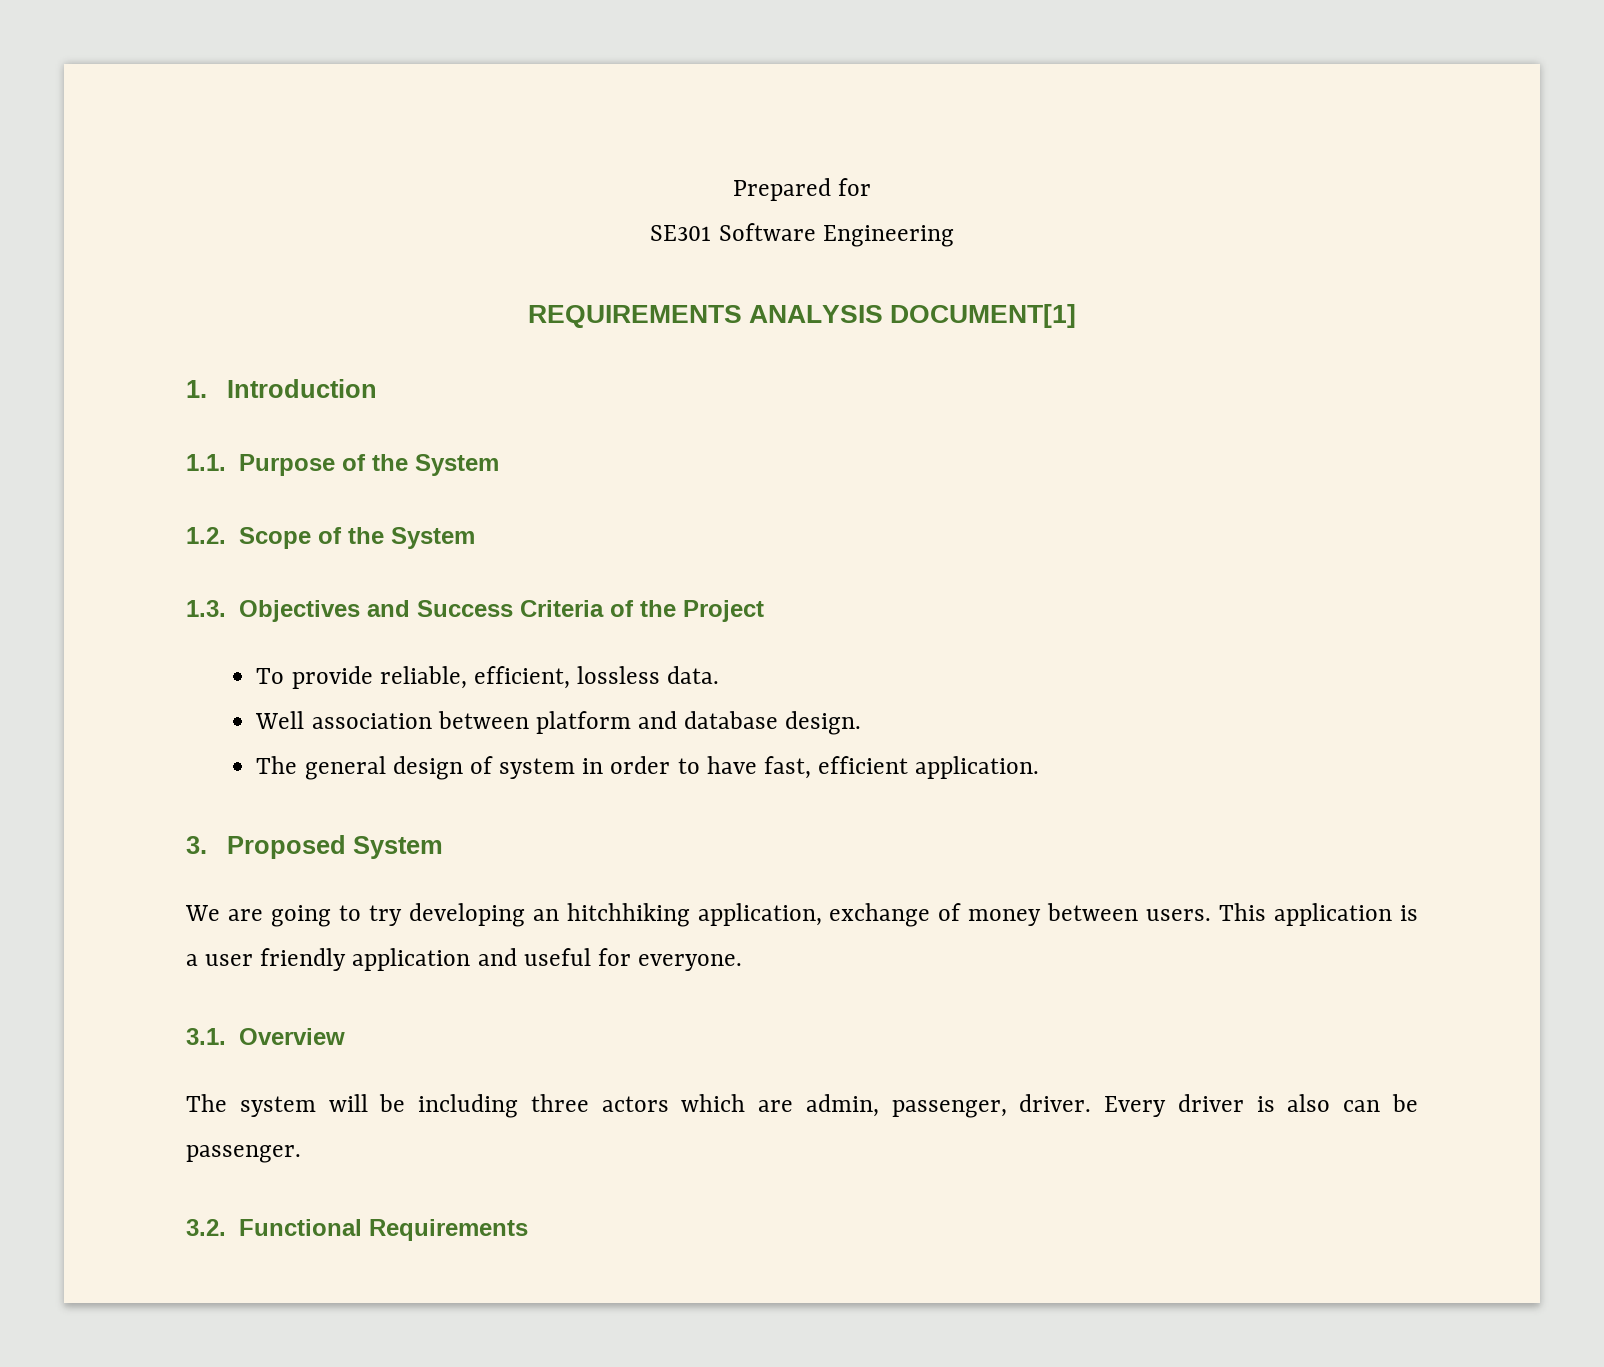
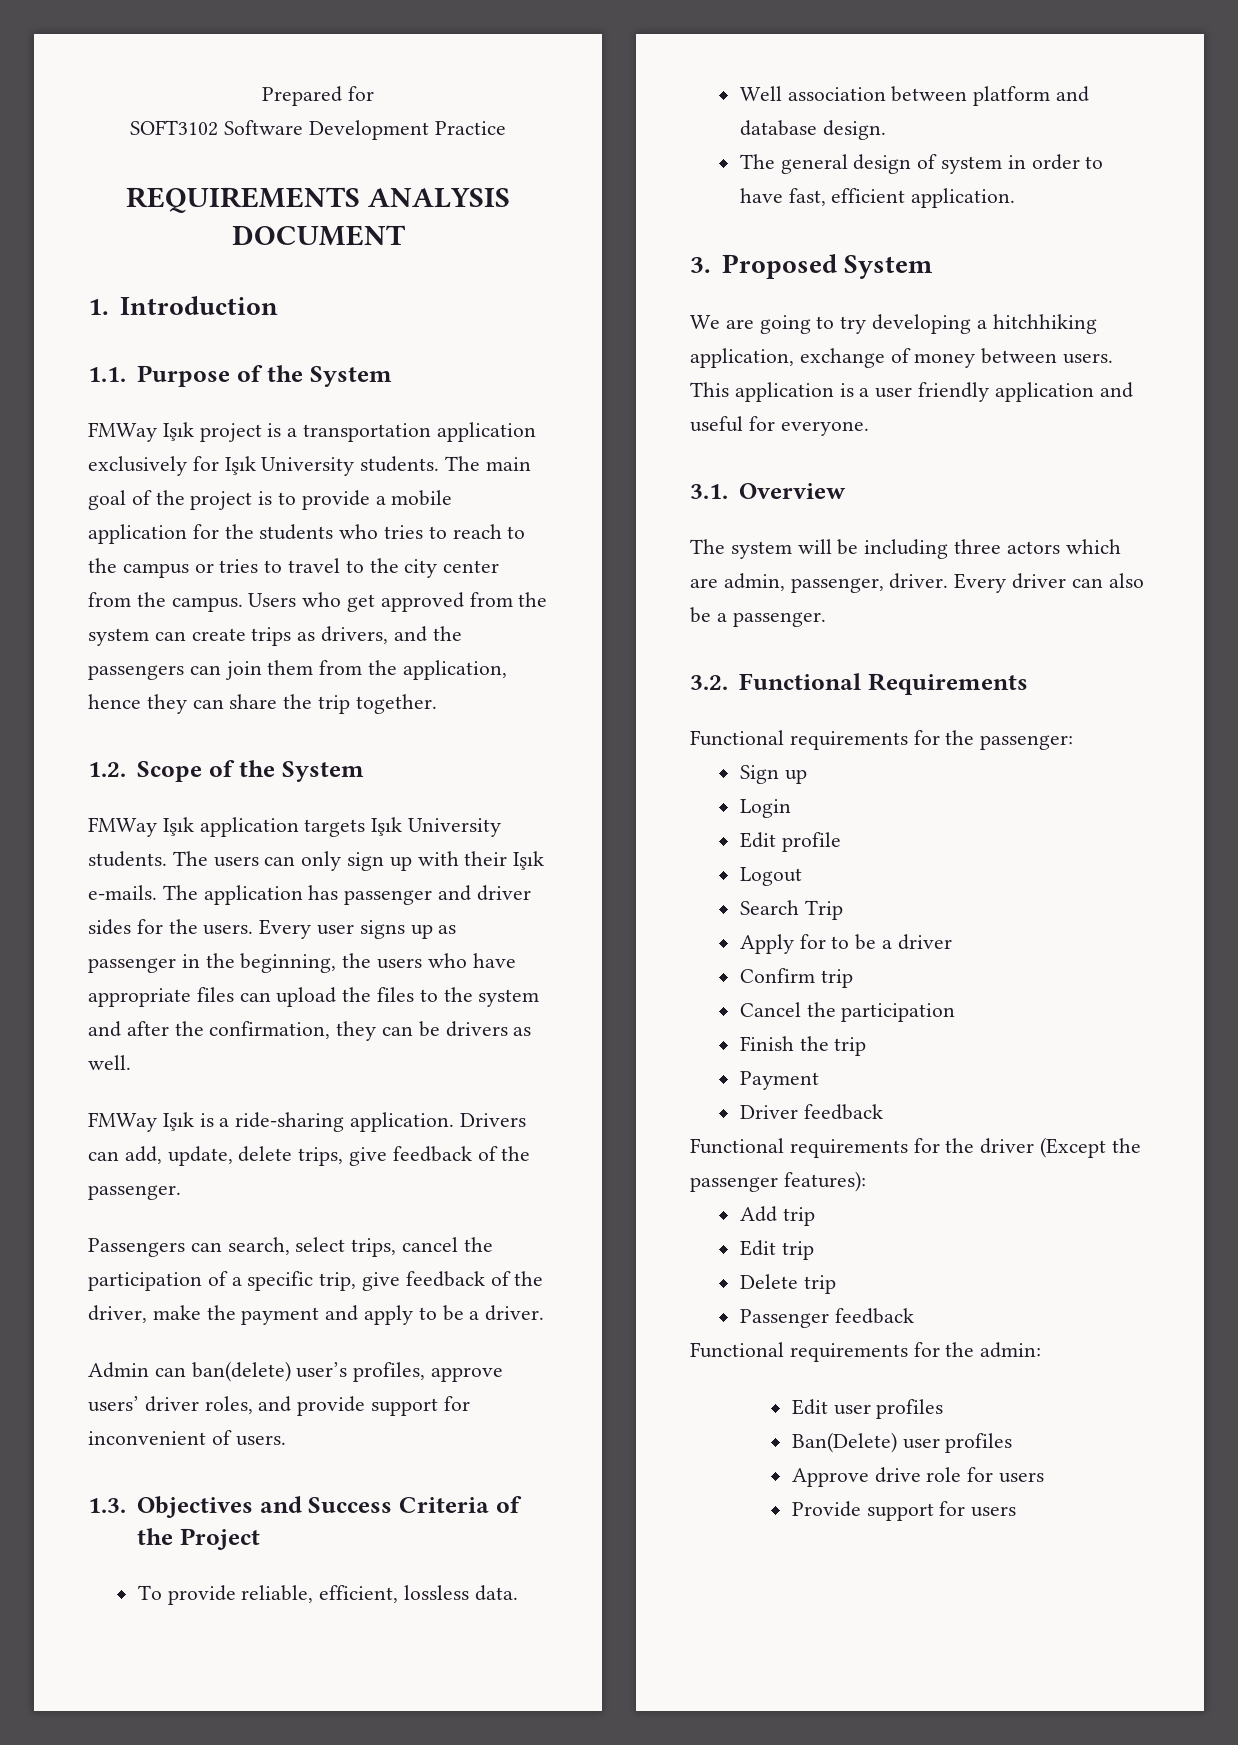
[650,223,954,247] SE301 Software Engineering -> [130,120,506,140] SOFT3102 Software Development Practice
[890,304,1077,328] DOCUMENT[1] -> [231,225,406,246] DOCUMENT
(500, 465) none -> [88,422,536,442] [88,456,531,476] [88,490,453,510] [88,524,526,544] [88,558,500,578] [88,592,548,612] [88,626,462,646] [88,660,507,680] [88,694,437,714] // FMWay Işık project is a transportation application exclusively for Işık University students. The main goal of the project is to provide a mobile application for the students who tries to reach to the campus or tries to travel to the city center from the campus. Users who get approved from the system can create trips as drivers, and the passengers can join them from the application, hence they can share the trip together.
(476, 538) none -> [88,817,502,837] [88,851,545,871] [88,885,531,905] [88,919,457,939] [88,953,516,973] [88,987,540,1007] [88,1021,532,1041] [88,1055,131,1070] [88,1112,526,1132] [88,1146,531,1166] [88,1185,181,1200] [88,1237,493,1257] [88,1271,544,1291] [88,1305,545,1325] [88,1361,504,1382] [88,1396,470,1416] [88,1430,286,1446] // FMWay Işık application targets Işık University students. The users can only sign up with their Işık e-mails. The application has passenger and driver sides for the users. Every user signs up as passenger in the beginning, the users who have appropriate files can upload the files to the system and after the confirmation, they can be drivers as well. // FMWay Işık is a ride-sharing application. Drivers can add, update, delete trips, give feedback of the passenger. // Passengers can search, select trips, cancel the participation of a specific trip, give feedback of the driver, make the payment and apply to be a driver. // Admin can ban(delete) user’s profiles, approve users’ driver roles, and provide support for inconvenient of users.
[532,909,559,921] an -> [976,320,987,329] a
[1256,1094,1418,1112] is also can be -> [1071,573,1144,588] [690,607,727,623] can also be a
(529, 1230) none -> [690,730,1074,750] [739,765,807,784] [739,799,791,818] [739,832,841,852] [739,867,802,886] [739,900,843,920] [739,934,952,954] [739,968,853,988] [739,1002,956,1022] [739,1036,867,1056] [739,1071,819,1090] [739,1104,883,1120] [690,1137,1141,1158] [690,1171,866,1192] [739,1206,815,1226] [739,1240,814,1260] [739,1274,836,1294] [739,1308,914,1328] [690,1342,1042,1362] [791,1399,944,1419] [791,1432,1013,1453] [791,1467,1045,1487] [791,1501,1017,1521] // Functional requirements for the passenger: // Sign up // Login // Edit profile // Logout // Search Trip // Apply for to be a driver // Confirm trip // Cancel the participation // Finish the trip // Payment // Driver feedback // Functional requirements for the driver (Except the passenger features): // Add trip // Edit trip // Delete trip // Passenger feedback // Functional requirements for the admin: // Edit user profiles // Ban(Delete) user profiles // Approve drive role for users // Provide support for users

